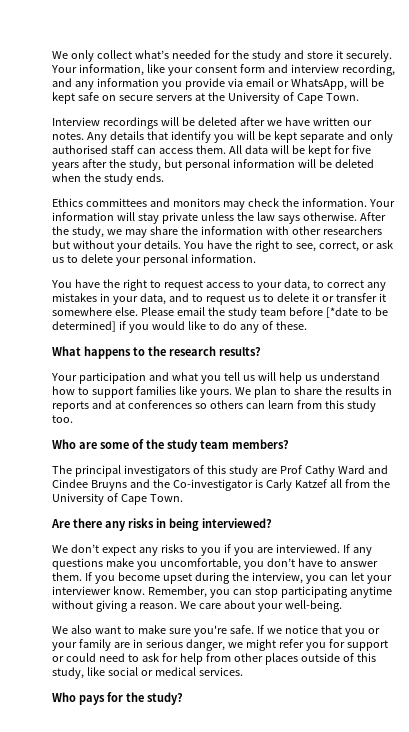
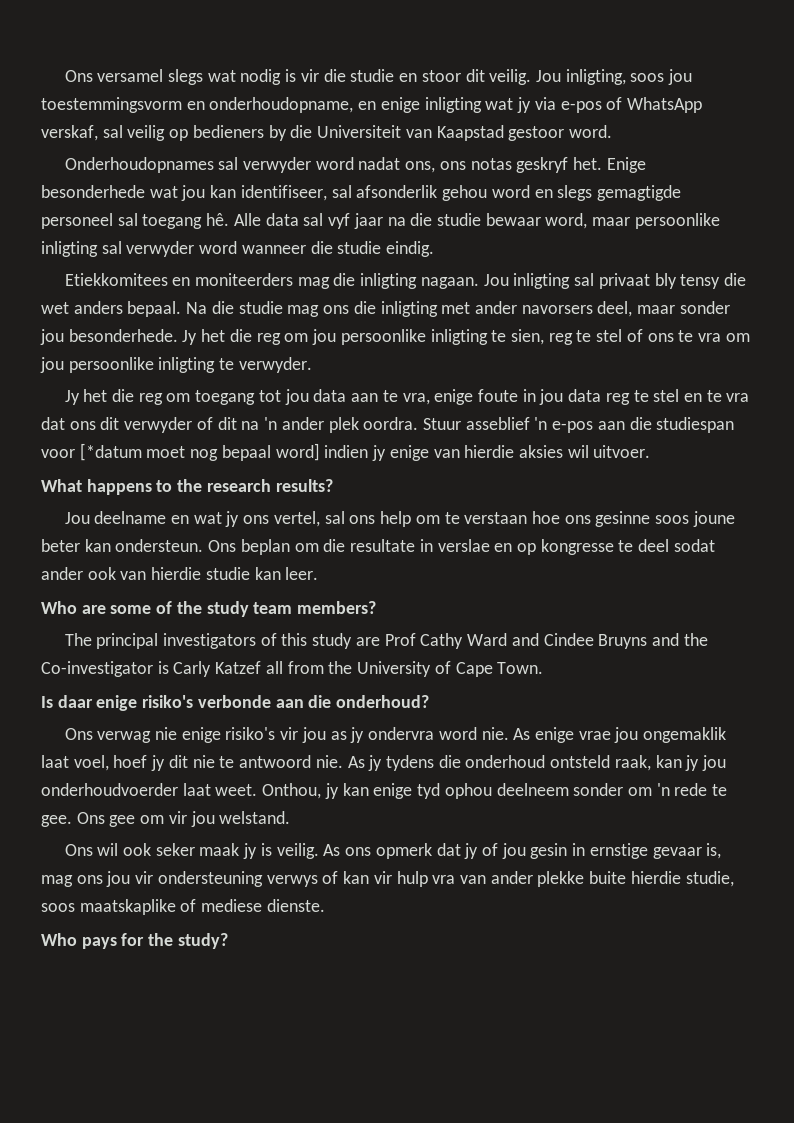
[52,50,392,62] [51,64,395,76] [52,78,384,90] [52,92,359,104] [52,117,372,129] [52,131,393,143] [52,145,371,157] [52,159,374,171] [52,173,164,185] [52,198,395,210] [52,212,386,224] [52,226,382,238] [52,240,393,252] [52,254,256,266] [51,279,386,291] [52,293,386,305] [52,307,388,319] [52,321,307,333] We only collect what’s needed for the study and store it securely. Your information, like your consent form and interview recording, and any information you provide via email or WhatsApp, will be kept safe on secure servers at the University of Cape Town. // Interview recordings will be deleted after we have written our notes. Any details that identify you will be kept separate and only authorised staff can access them. All data will be kept for five years after the study, but personal information will be deleted when the study ends. // Ethics committees and monitors may check the information. Your information will stay private unless the law says otherwise. After the study, we may share the information with other researchers but without your details. You have the right to see, correct, or ask us to delete your personal information. // You have the right to request access to your data, to correct any mistakes in your data, and to request us to delete it or transfer it somewhere else. Please email the study team before [*date to be determined] if you would like to do any of these. -> [64,69,693,85] [41,97,702,113] [41,125,612,141] [64,157,646,173] [41,185,681,201] [41,213,720,229] [41,241,435,257] [64,273,746,289] [41,301,730,317] [40,329,750,345] [40,357,312,373] [64,389,750,405] [41,417,735,433] [41,443,651,461] Ons versamel slegs wat nodig is vir die studie en stoor dit veilig. Jou inligting, soos jou toestemmingsvorm en onderhoudopname, en enige inligting wat jy via e-pos of WhatsApp verskaf, sal veilig op bedieners by die Universiteit van Kaapstad gestoor word. // Onderhoudopnames sal verwyder word nadat ons, ons notas geskryf het. Enige besonderhede wat jou kan identifiseer, sal afsonderlik gehou word en slegs gemagtigde personeel sal toegang hê. Alle data sal vyf jaar na die studie bewaar word, maar persoonlike inligting sal verwyder word wanneer die studie eindig. // Etiekkomitees en moniteerders mag die inligting nagaan. Jou inligting sal privaat bly tensy die wet anders bepaal. Na die studie mag ons die inligting met ander navorsers deel, maar sonder jou besonderhede. Jy het die reg om jou persoonlike inligting te sien, reg te stel of ons te vra om jou persoonlike inligting te verwyder. // Jy het die reg om toegang tot jou data aan te vra, enige foute in jou data reg te stel en te vra dat ons dit verwyder of dit na 'n ander plek oordra. Stuur asseblief 'n e-pos aan die studiespan voor [*datum moet nog bepaal word] indien jy enige van hierdie aksies wil uitvoer.
[51,372,380,384] [52,386,392,398] [52,400,376,412] [52,415,73,423] Your participation and what you tell us will help us understand how to support families like yours. We plan to share the results in reports and at conferences so others can learn from this study too. -> [64,511,735,527] [41,539,715,555] [41,567,319,580] Jou deelname en wat jy ons vertel, sal ons help om te verstaan hoe ons gesinne soos joune beter kan ondersteun. Ons beplan om die resultate in verslae en op kongresse te deel sodat ander ook van hierdie studie kan leer.
[51,518,272,531] [52,544,372,556] [52,558,378,570] [52,572,392,584] [52,586,392,598] [52,600,342,612] [52,625,380,637] [52,639,388,651] [52,653,376,665] [52,667,243,679] Are there any risks in being interviewed? // We don’t expect any risks to you if you are interviewed. If any questions make you uncomfortable, you don’t have to answer them. If you become upset during the interview, you can let your interviewer know. Remember, you can stop participating anytime without giving a reason. We care about your well-being. // We also want to make sure you're safe. If we notice that you or your family are in serious danger, we might refer you for support or could need to ask for help from other places outside of this study, like social or medical services. -> [41,695,430,711] [64,727,727,743] [41,755,727,771] [41,783,728,799] [41,811,291,827] [64,843,722,859] [41,871,734,887] [41,899,325,915] Is daar enige risiko's verbonde aan die onderhoud? // Ons verwag nie enige risiko's vir jou as jy ondervra word nie. As enige vrae jou ongemaklik laat voel, hoef jy dit nie te antwoord nie. As jy tydens die onderhoud ontsteld raak, kan jy jou onderhoudvoerder laat weet. Onthou, jy kan enige tyd ophou deelneem sonder om 'n rede te gee. Ons gee om vir jou welstand. // Ons wil ook seker maak jy is veilig. As ons opmerk dat jy of jou gesin in ernstige gevaar is, mag ons jou vir ondersteuning verwys of kan vir hulp vra van ander plekke buite hierdie studie, soos maatskaplike of mediese dienste.

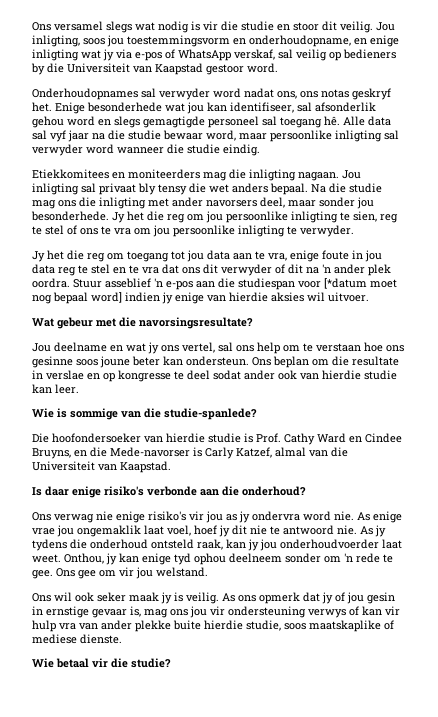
[41,479,333,495] What happens to the research results? -> [32,317,253,329] Wat gebeur met die navorsingsresultate?
[41,601,377,617] [64,633,708,649] [41,661,544,677] Who are some of the study team members? // The principal investigators of this study are Prof Cathy Ward and Cindee Bruyns and the Co-investigator is Carly Katzef all from the University of Cape Town. -> [32,408,257,420] [32,433,402,445] [32,447,348,459] [32,461,171,473] Wie is sommige van die studie-spanlede? // Die hoofondersoeker van hierdie studie is Prof. Cathy Ward en Cindee Bruyns, en die Mede-navorser is Carly Katzef, almal van die Universiteit van Kaapstad.
[41,933,228,949] Who pays for the study? -> [32,658,171,668] Wie betaal vir die studie?

